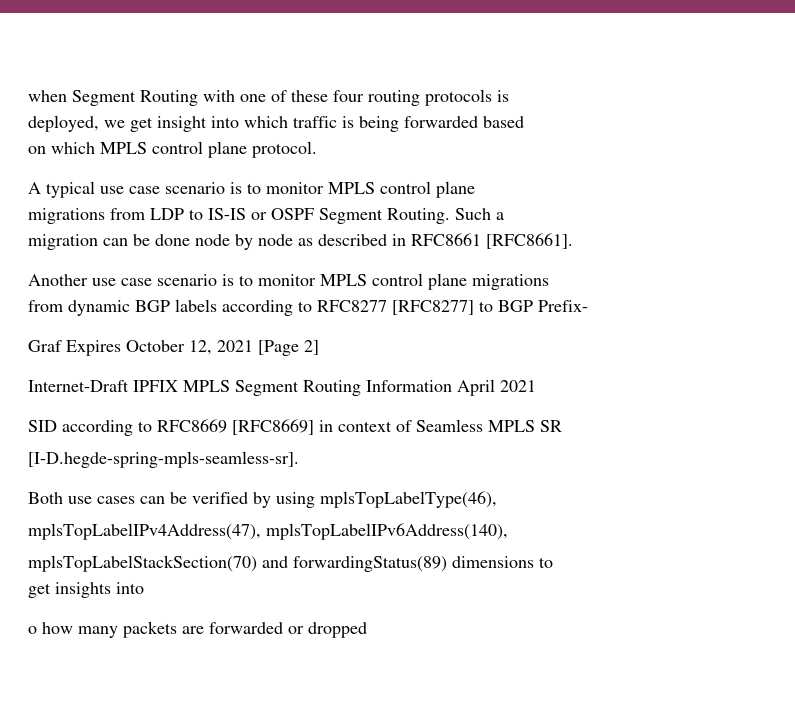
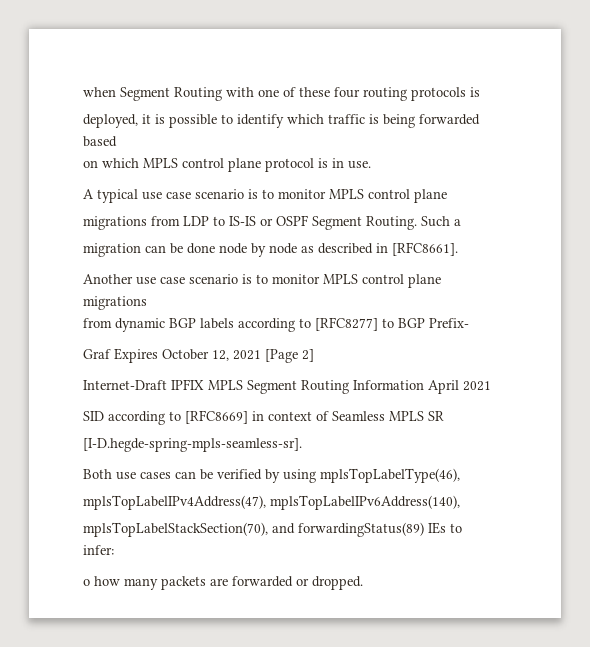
[104,116,239,132] we get insight into -> [142,114,284,128] it is possible to identify
[252,141,317,158] protocol. -> [265,158,371,172] protocol is in use.
[411,233,481,246] RFC8661 -> (388, 248) none
[317,300,387,312] RFC8277 -> (311, 323) none
[157,419,227,433] RFC8669 -> (181, 416) none
[28,555,257,572] mplsTopLabelStackSection(70) -> [83,522,268,537] mplsTopLabelStackSection(70),
[452,556,553,568] [28,582,144,598] dimensions to // get insights into -> [428,522,462,534] [83,545,114,555] IEs to infer:
[308,622,367,638] dropped -> [312,576,363,590] dropped.

